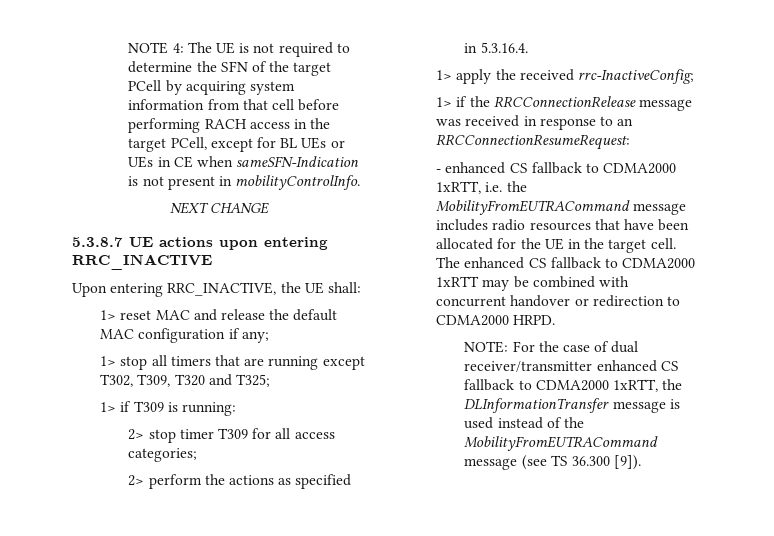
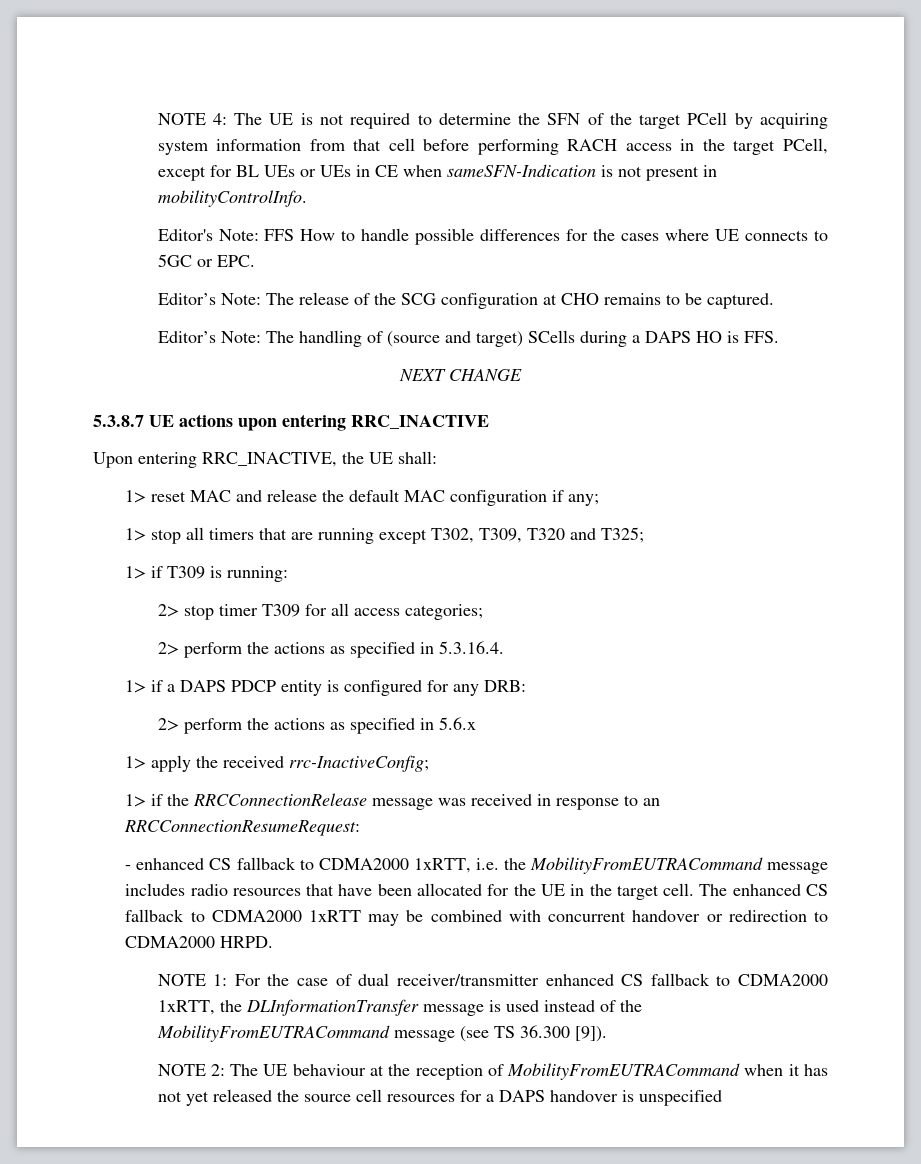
(361, 182) none -> [157,228,828,245] [157,254,255,267] [157,292,774,309] [157,330,779,347] // Editor's Note: FFS How to handle possible differences for the cases where UE connects to 5GC or EPC. // Editor’s Note: The release of the SCG configuration at CHO remains to be captured. // Editor’s Note: The handling of (source and target) SCells during a DAPS HO is FFS.
(528, 47) none -> [125,680,527,696] [157,717,476,734] // 1> if a DAPS PDCP entity is configured for any DRB: // 2> perform the actions as specified in 5.6.x
[464,341,509,353] NOTE: -> [157,974,228,986] NOTE 1:
(642, 462) none -> [157,1063,829,1080] [157,1089,722,1106] // NOTE 2: The UE behaviour at the reception of MobilityFromEUTRACommand when it has not yet released the source cell resources for a DAPS handover is unspecified

